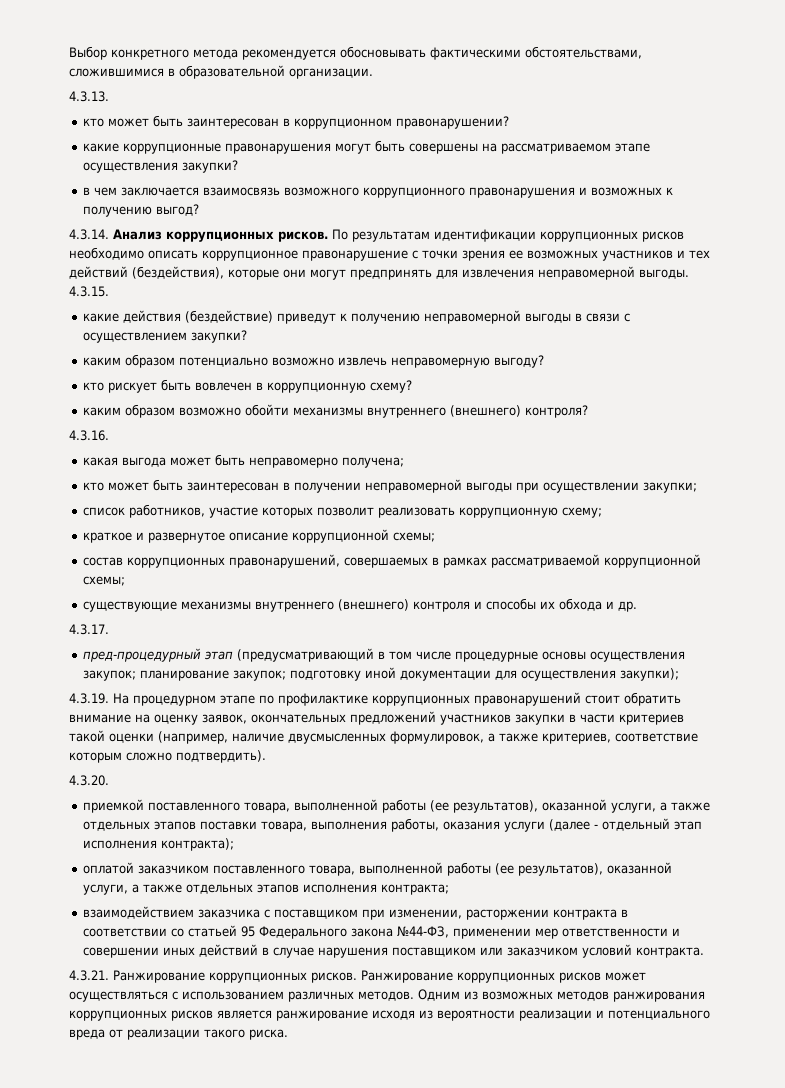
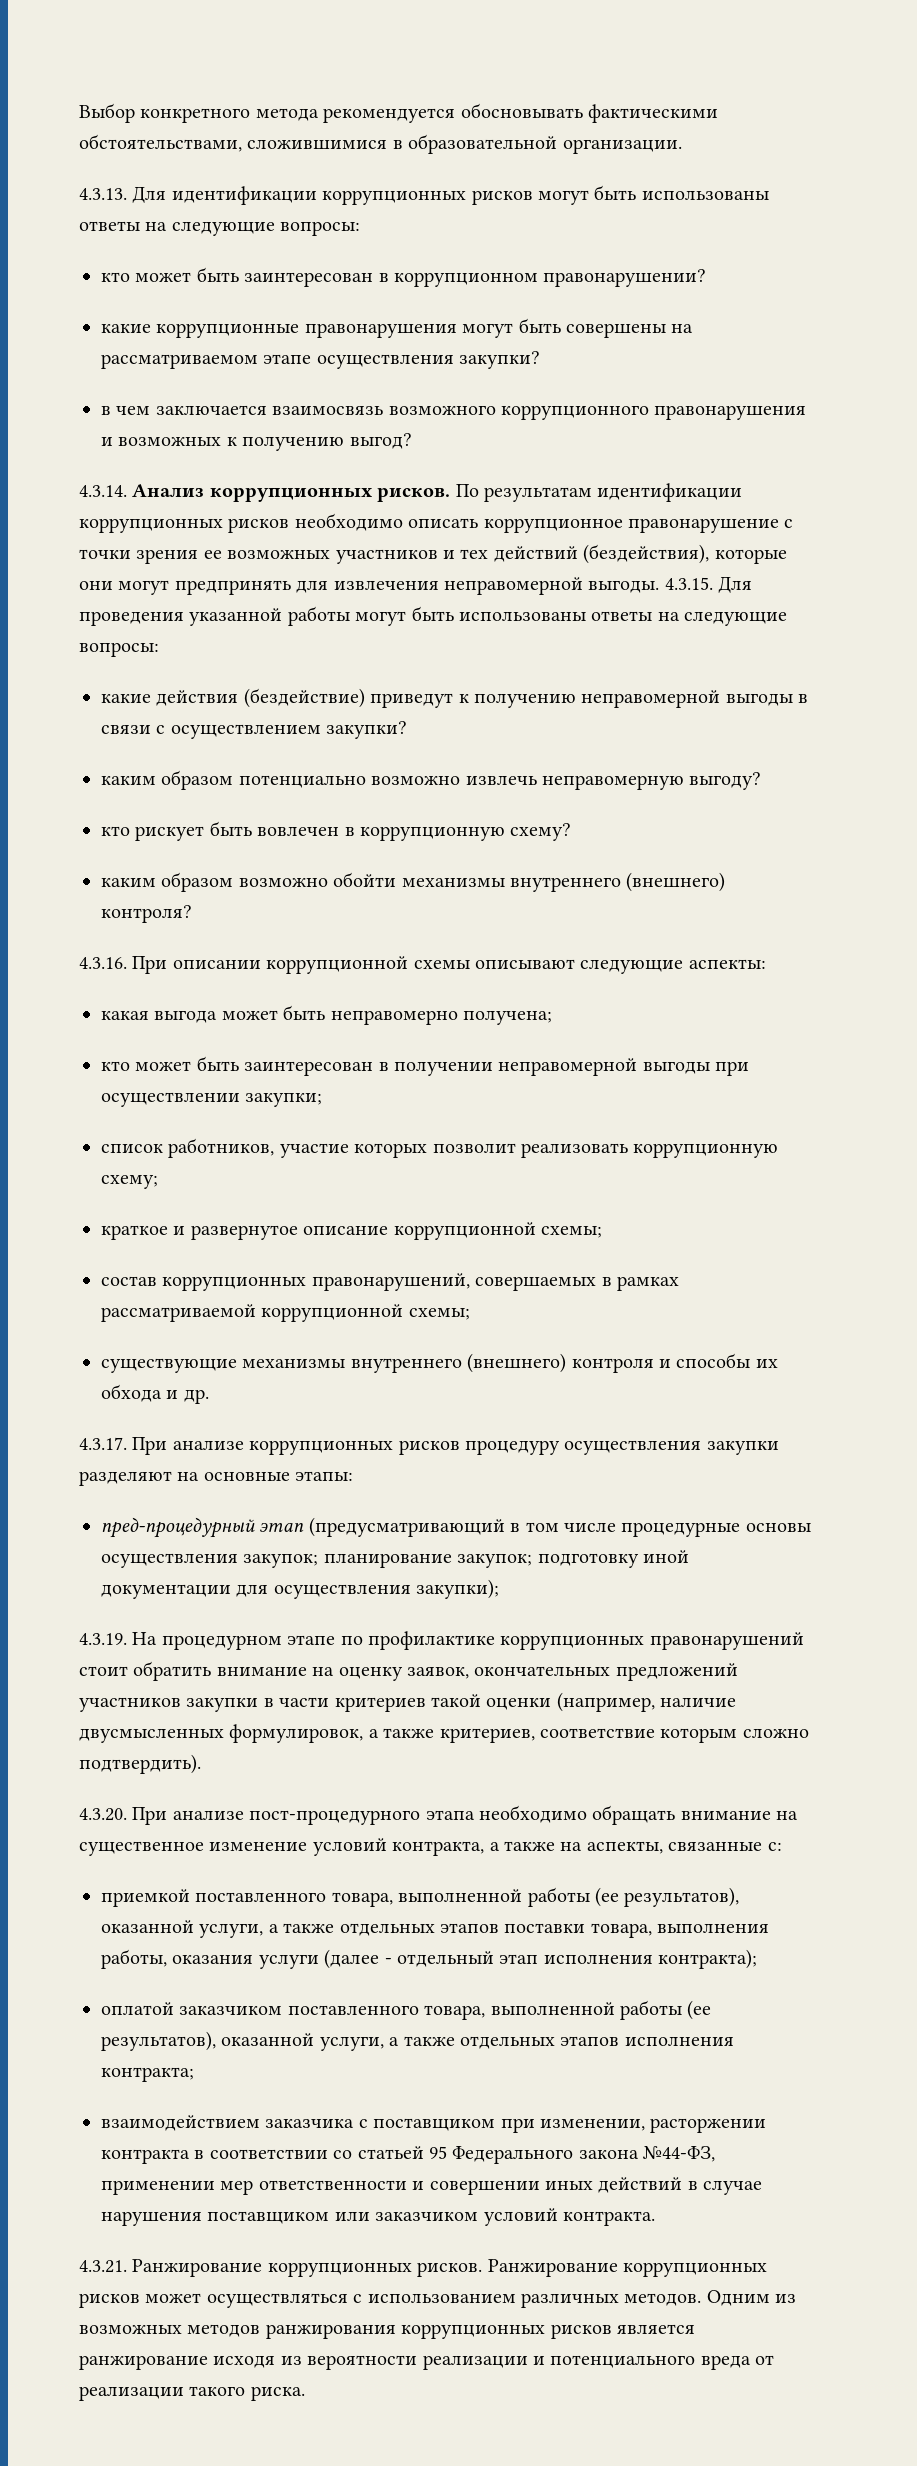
(109, 96) none -> [132,185,769,205] [79,221,361,236] Для идентификации коррупционных рисков могут быть использованы ответы на следующие вопросы:
(109, 291) none -> [718,576,753,593] [79,606,788,626] [79,642,159,657] Для проведения указанной работы могут быть использованы ответы на следующие вопросы:
(109, 435) none -> [132,956,766,974] При описании коррупционной схемы описывают следующие аспекты:
(109, 629) none -> [132,1437,779,1455] [79,1471,354,1486] При анализе коррупционных рисков процедуру осуществления закупки разделяют на основные этапы:
(109, 780) none -> [132,1805,799,1825] [79,1838,782,1856] При анализе пост-процедурного этапа необходимо обращать внимание на существенное изменение условий контракта, а также на аспекты, связанные с:

